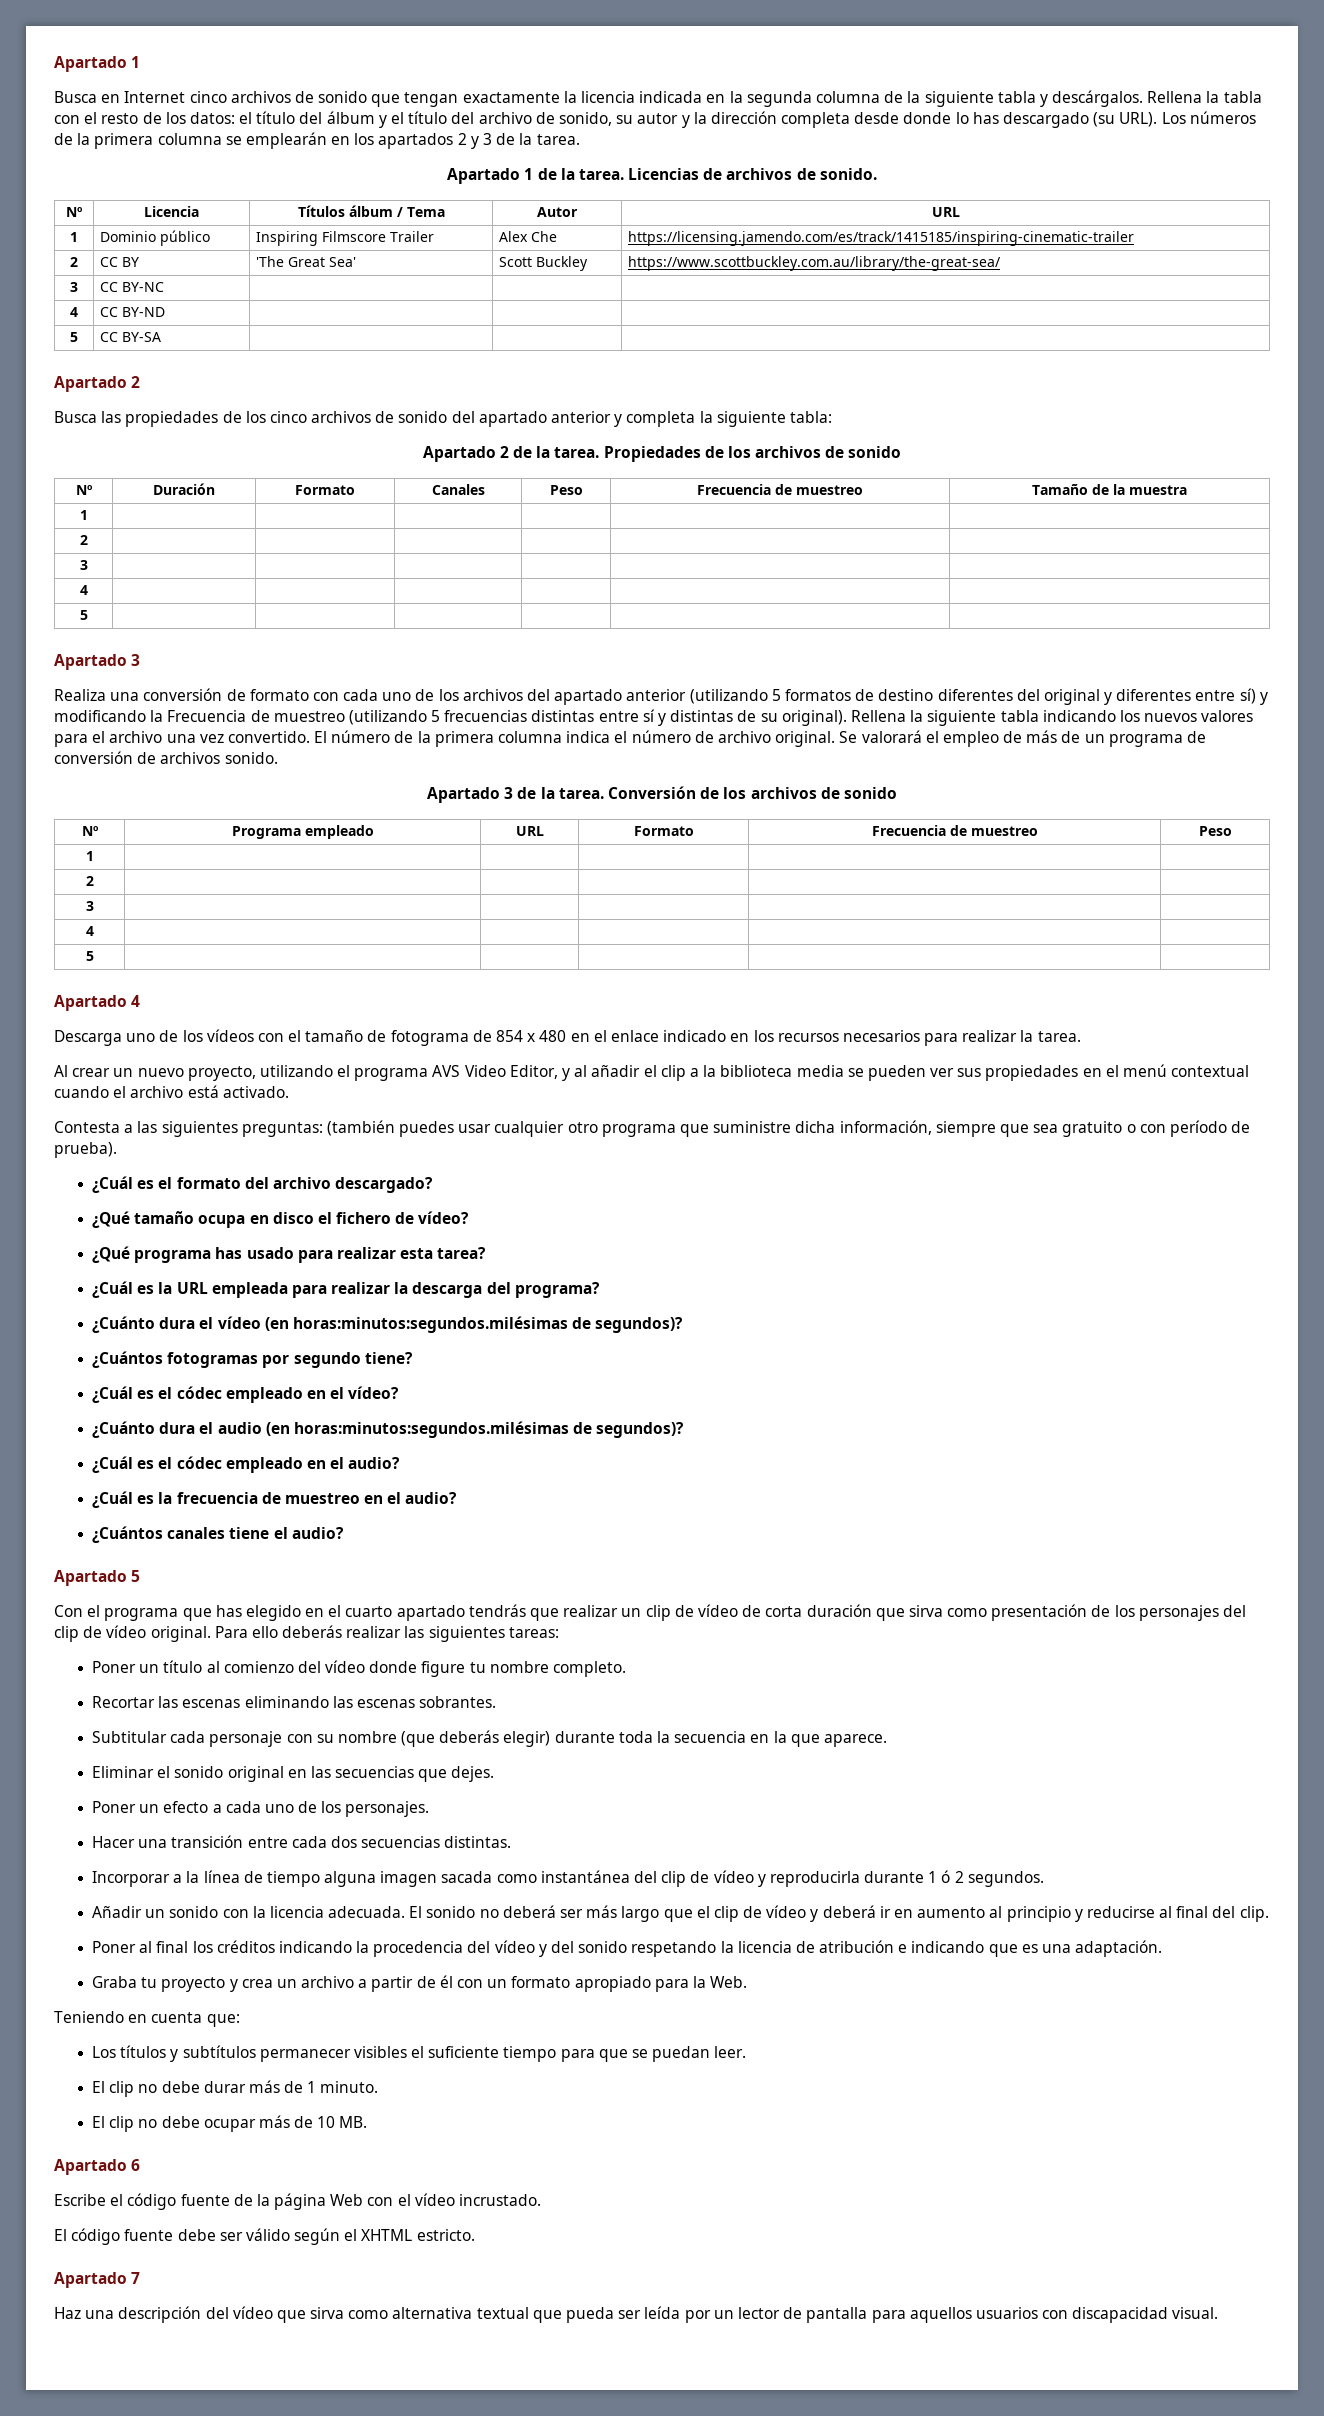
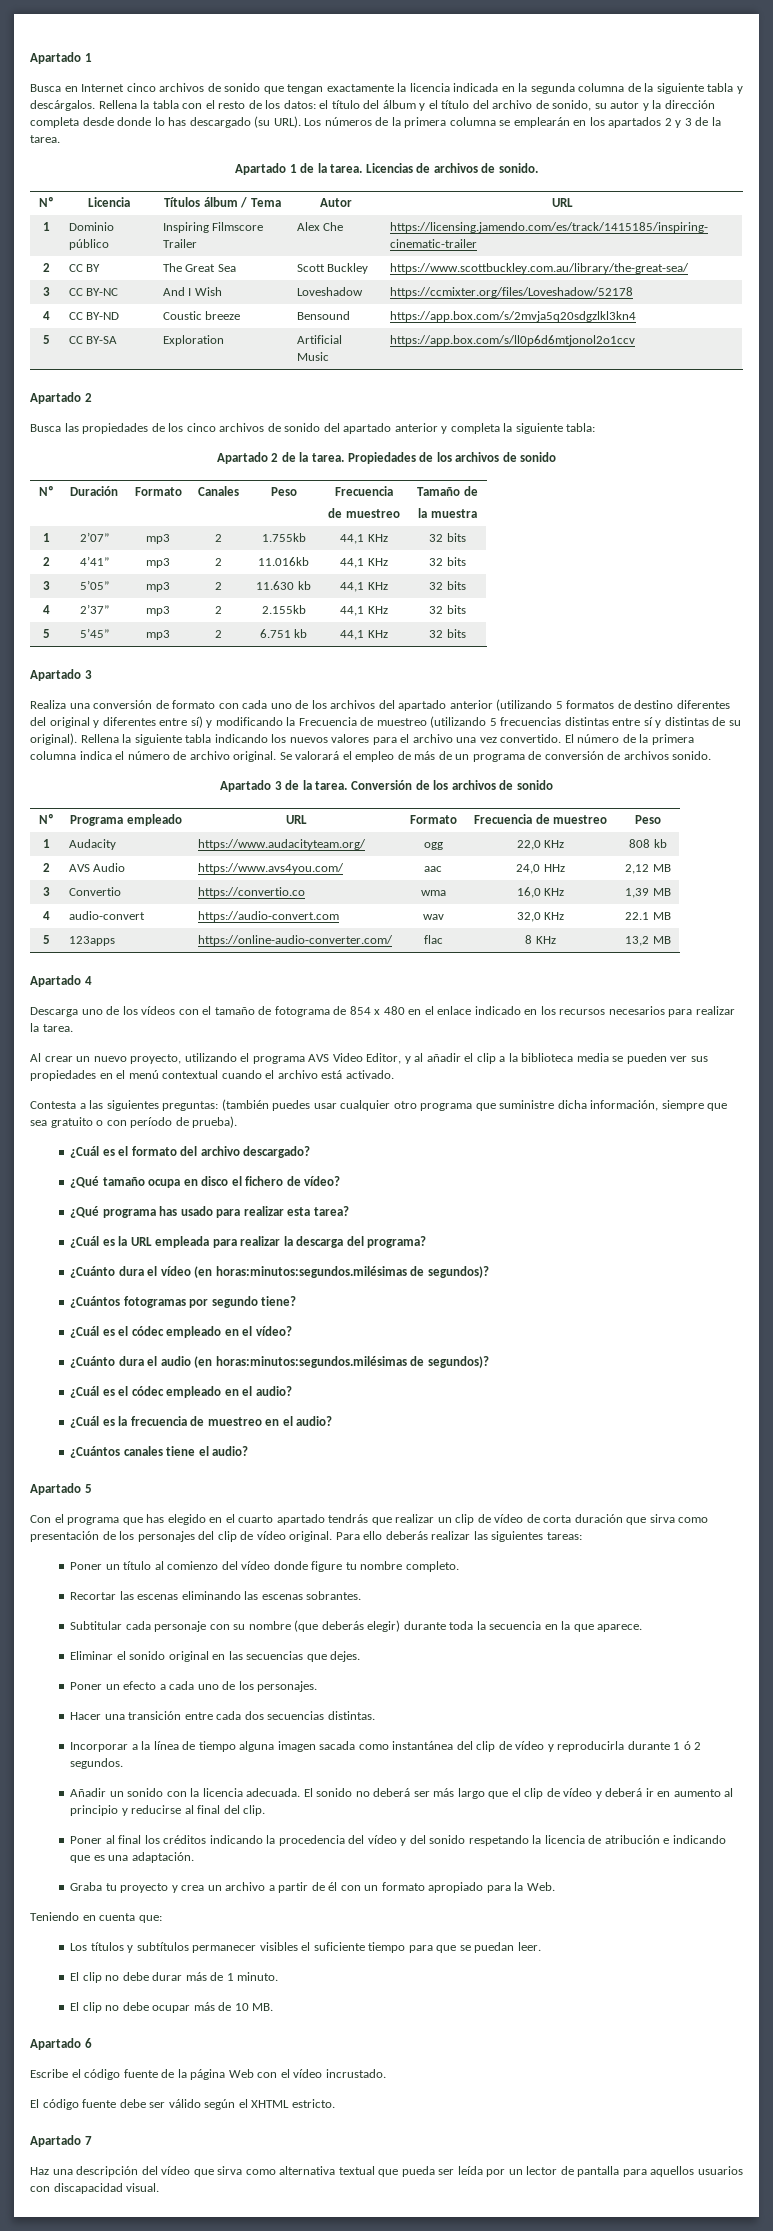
[256,256,357,267] 'The Great Sea' -> [162,263,236,272] The Great Sea
(165, 287) | | -> [162,287,222,296] [296,287,363,296] [389,287,633,298] And I Wish | Loveshadow | https://ccmixter.org/files/Loveshadow/52178
(166, 312) | | -> [162,311,241,320] [296,311,350,320] [389,311,636,322] Coustic breeze | Bensound | https://app.box.com/s/2mvja5q20sdgzlkl3kn4
(162, 337) | | -> [162,335,224,346] [296,335,342,344] [296,352,329,361] [389,335,635,346] Exploration | Artificial Music | https://app.box.com/s/ll0p6d6mtjonol2o1ccv
(771, 489) none -> (393, 491) //
(1109, 489) none -> (478, 491) //
[79,535,88,545] [79,560,88,570] [79,585,88,595] [79,610,88,620] | | | | | // 2 | | | | | | // 3 | | | | | | // 4 | | | | | | // 5 | | | | | | -> [79,532,109,542] [146,534,170,544] [215,534,222,542] [261,533,306,542] [340,534,388,544] [429,533,466,542] [42,557,50,566] [79,556,109,566] [146,558,170,568] [215,558,222,566] [258,557,309,566] [340,558,388,568] [429,557,466,566] [42,581,50,590] [79,580,109,590] [146,582,170,592] [215,582,222,590] [256,581,311,590] [340,582,388,592] [429,581,466,590] [42,605,50,614] [79,604,109,614] [146,606,170,616] [215,606,222,614] [261,605,306,614] [340,606,388,616] [429,605,466,614] [42,629,50,638] [79,628,109,638] [146,630,170,640] [215,630,222,638] [259,629,308,638] [340,630,388,640] [429,629,466,638] 2’07” | mp3 | 2 | 1.755kb | 44,1 KHz | 32 bits // 2 | 4’41” | mp3 | 2 | 11.016kb | 44,1 KHz | 32 bits // 3 | 5’05” | mp3 | 2 | 11.630 kb | 44,1 KHz | 32 bits // 4 | 2’37” | mp3 | 2 | 2.155kb | 44,1 KHz | 32 bits // 5 | 5’45” | mp3 | 2 | 6.751 kb | 44,1 KHz | 32 bits
[85,876,94,886] [85,901,94,911] [85,926,94,936] [85,951,94,961] | | | | // 2 | | | | | // 3 | | | | | // 4 | | | | | // 5 | | | | | -> [68,839,116,850] [197,839,366,850] [423,842,443,850] [516,840,565,850] [629,839,667,848] [42,863,50,872] [68,863,126,872] [197,863,344,874] [424,866,442,872] [516,864,565,874] [625,864,671,874] [42,887,50,896] [68,887,121,896] [197,887,305,898] [420,890,446,896] [516,887,565,898] [625,888,671,898] [42,911,50,920] [68,911,145,920] [197,911,339,922] [422,914,444,920] [516,912,565,922] [625,912,671,920] [42,935,50,944] [68,936,115,946] [197,935,393,946] [423,935,443,944] [525,935,556,944] [625,936,671,946] Audacity | https://www.audacityteam.org/ | ogg | 22,0 KHz | 808 kb // 2 | AVS Audio | https://www.avs4you.com/ | aac | 24,0 HHz | 2,12 MB // 3 | Convertio | https://convertio.co | wma | 16,0 KHz | 1,39 MB // 4 | audio-convert | https://audio-convert.com | wav | 32,0 KHz | 22.1 MB // 5 | 123apps | https://online-audio-converter.com/ | flac | 8 KHz | 13,2 MB

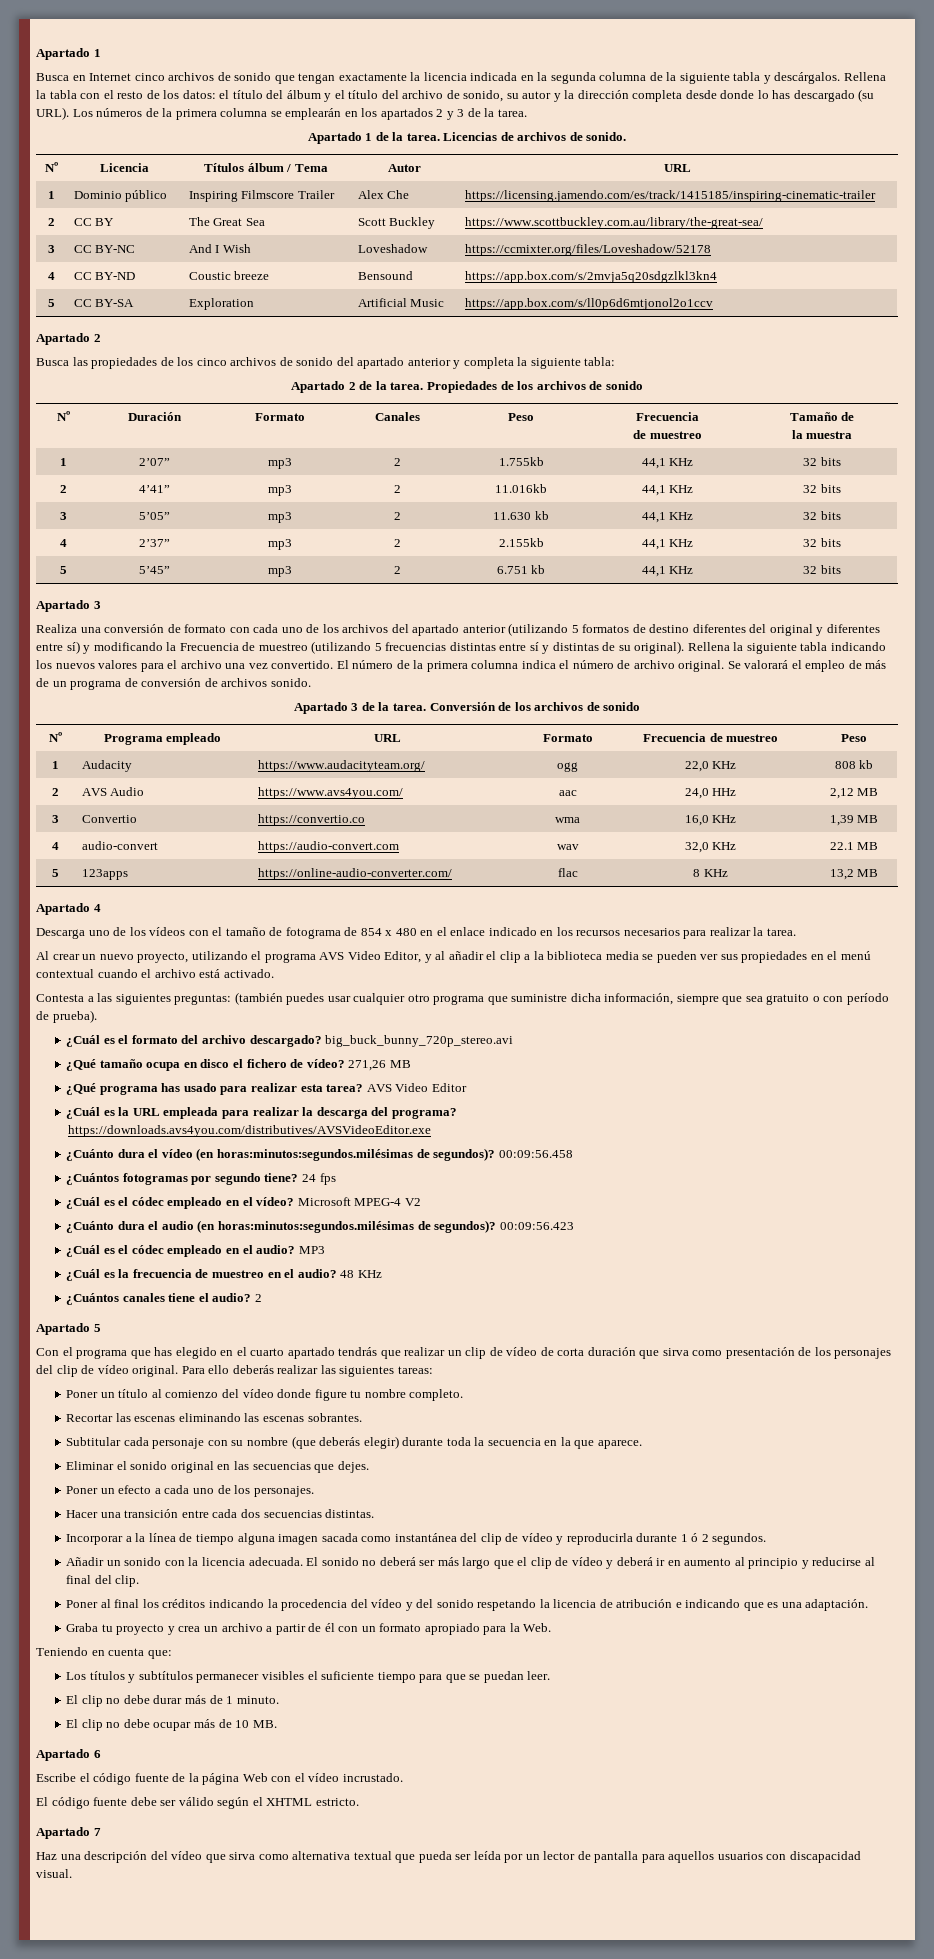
(311, 1152) none -> [325,1035,514,1047] big_buck_bunny_720p_stereo.avi
(341, 1181) none -> [348,1060,411,1071] 271,26 MB
(349, 1211) none -> [366,1083,467,1092] AVS Video Editor
(427, 1242) none -> [68,1125,432,1137] // https://downloads.avs4you.com/distributives/AVSVideoEditor.exe
(489, 1272) none -> [498,1150,573,1158] 00:09:56.458
(297, 1301) none -> [301,1173,336,1185] 24 fps
(292, 1331) none -> [297,1197,421,1206] Microsoft MPEG-4 V2
(489, 1362) none -> [499,1222,574,1230] 00:09:56.423
(292, 1391) none -> [298,1246,325,1254] MP3
(333, 1421) none -> [340,1270,382,1278] 48 KHz
(249, 1451) none -> [254,1294,262,1302] 2

